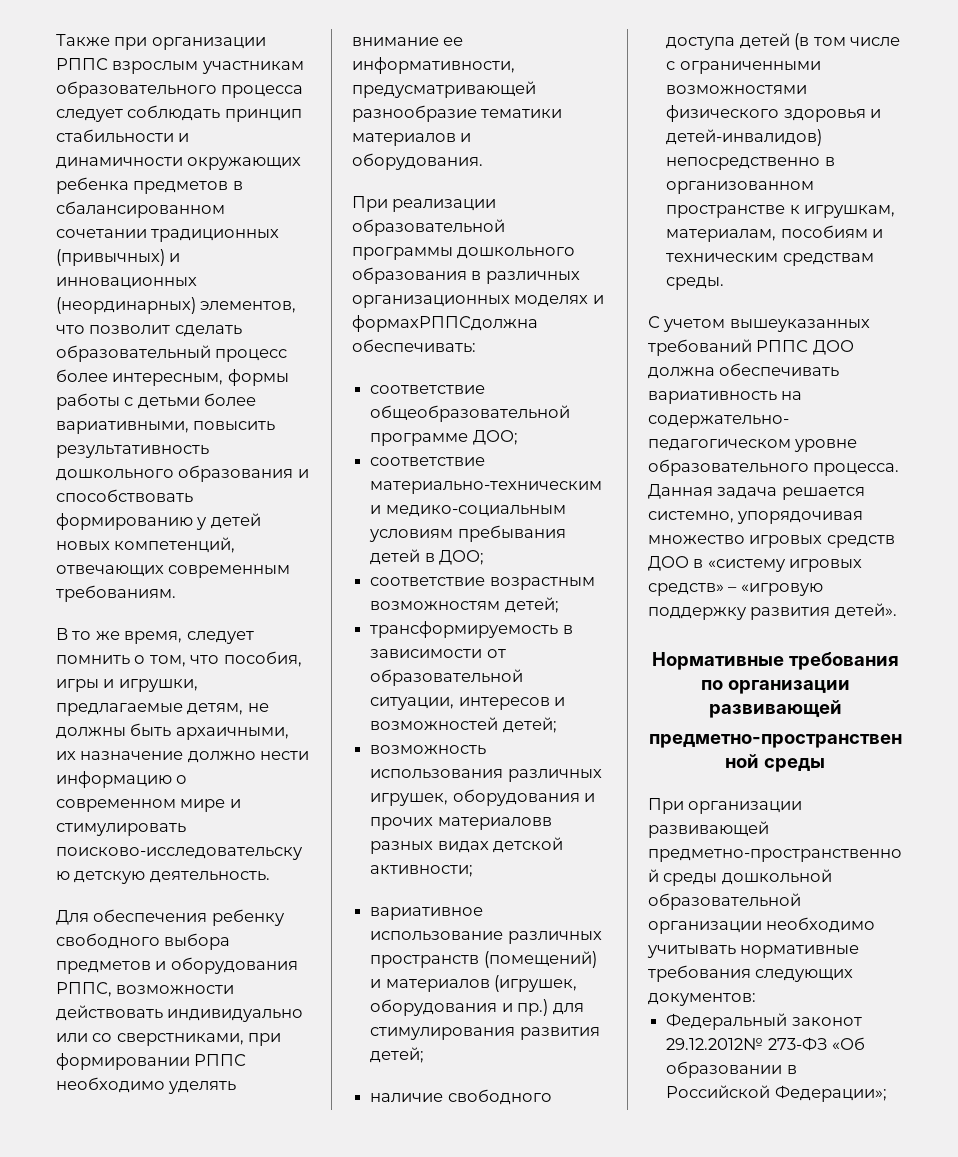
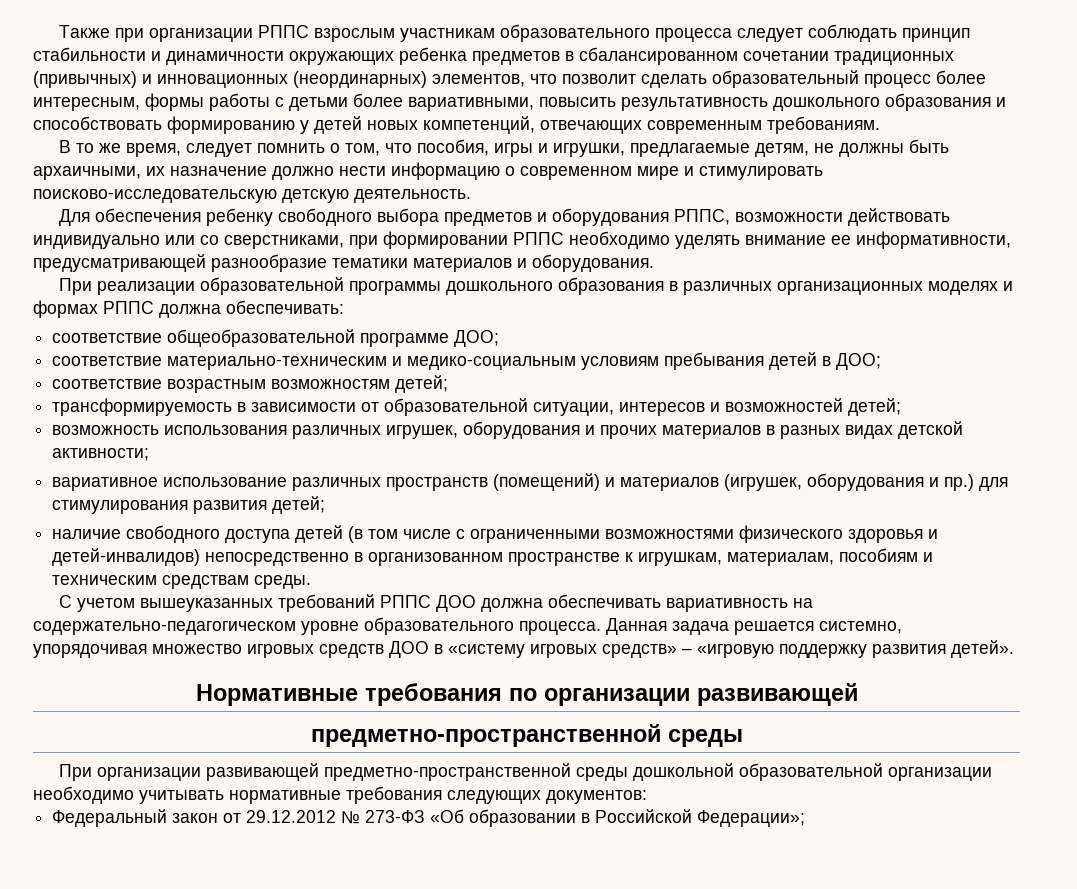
[352,315,538,332] формахРППСдолжна -> [33,300,221,318] формах РППС должна
[437,817,552,830] материаловв -> [662,425,776,439] материалов в
[791,1017,862,1026] [666,1038,764,1050] законот 29.12.2012№ -> [172,810,361,824] закон от 29.12.2012 №

